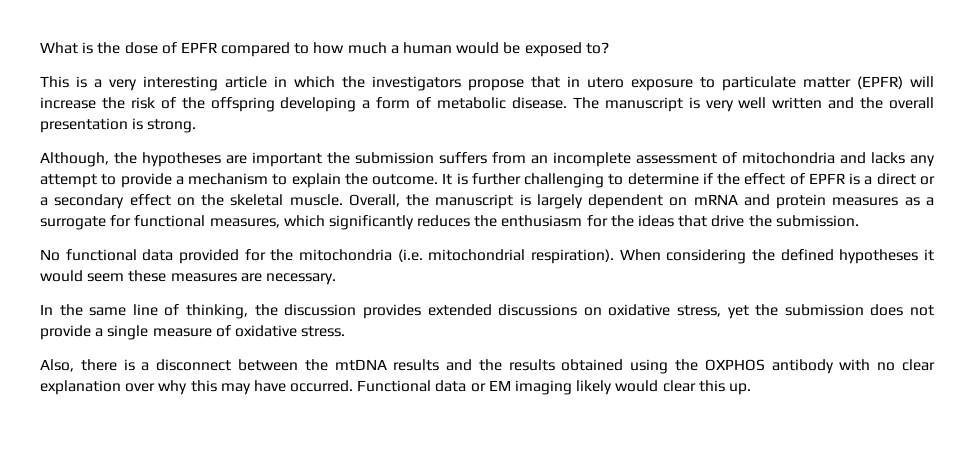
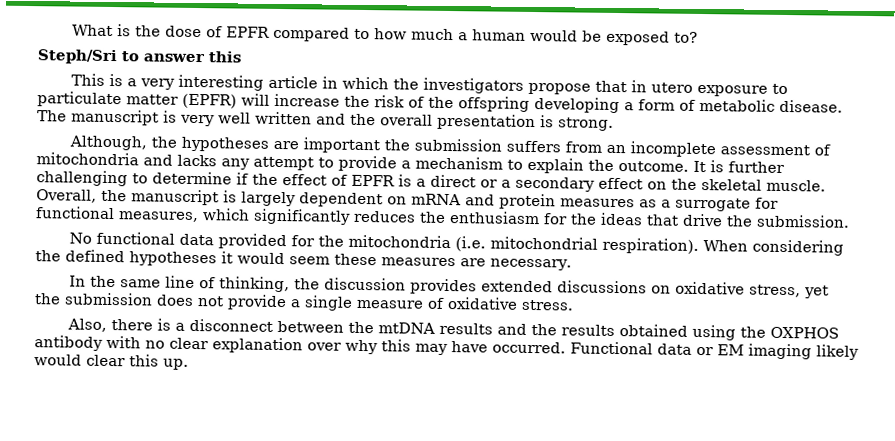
(609, 48) none -> [37,49,241,65] // Steph/Sri to answer this

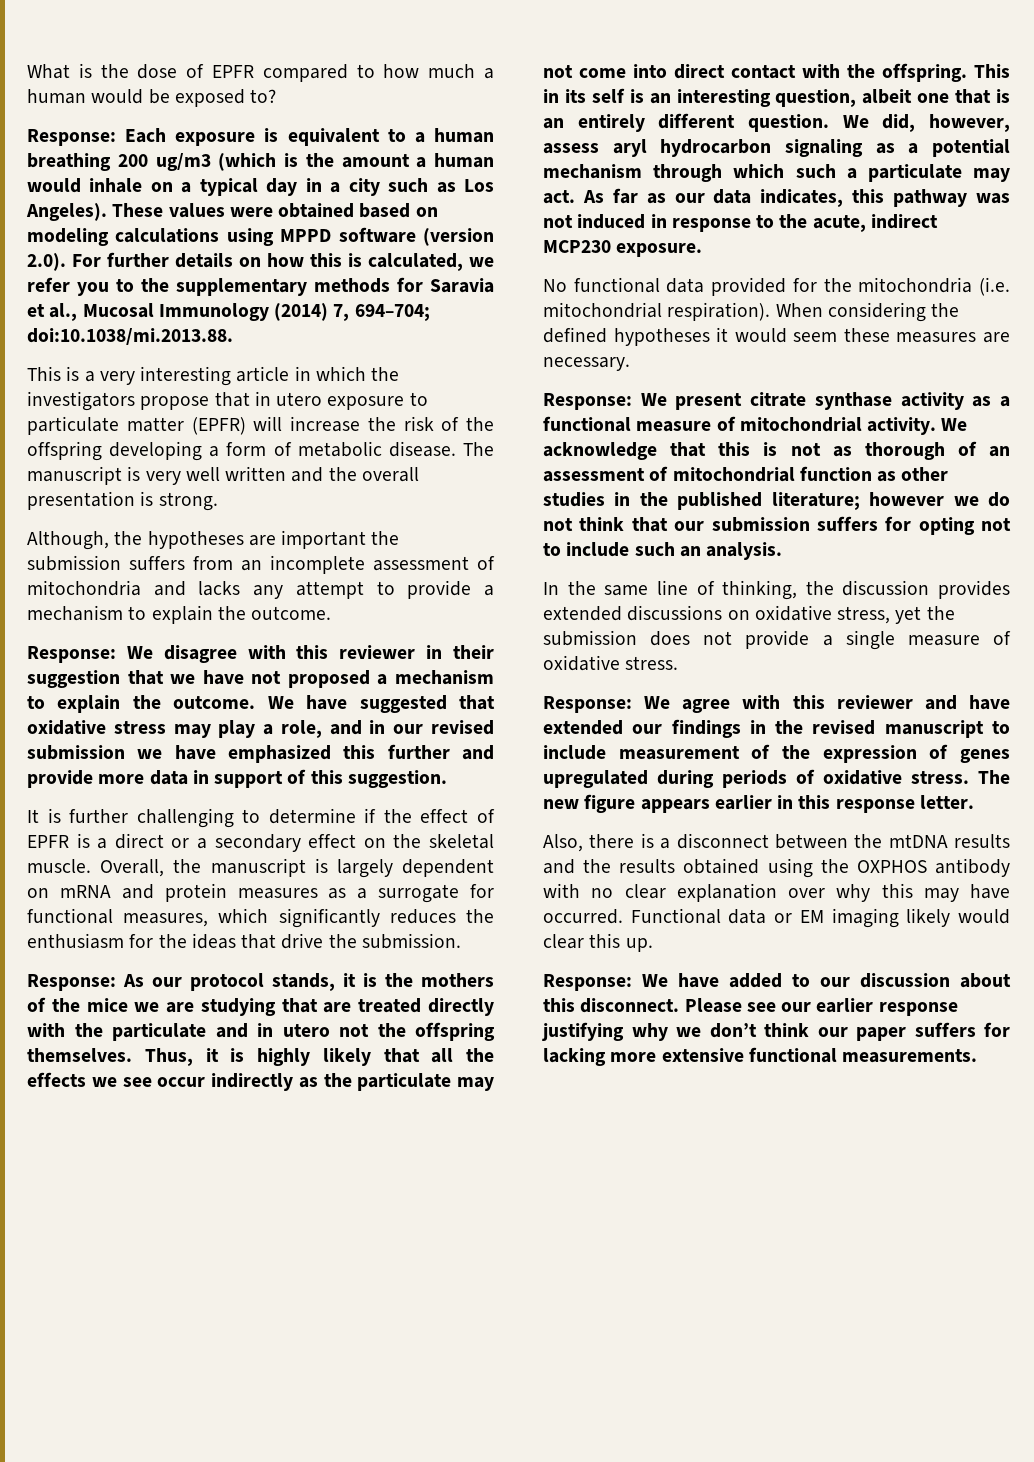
[37,49,241,65] Steph/Sri to answer this -> [27,128,495,146] [27,153,494,171] [27,178,494,196] [26,203,438,221] [27,227,494,246] [27,252,494,271] [27,277,494,296] [27,303,430,321] [27,328,233,345] Response: Each exposure is equivalent to a human breathing 200 ug/m3 (which is the amount a human would inhale on a typical day in a city such as Los Angeles). These values were obtained based on modeling calculations using MPPD software (version 2.0). For further details on how this is calculated, we refer you to the supplementary methods for Saravia et al., Mucosal Immunology (2014) 7, 694–704; doi:10.1038/mi.2013.88.
(689, 166) none -> [27,645,494,663] [27,670,494,688] [27,695,495,713] [27,720,494,738] [27,744,494,763] [27,769,447,788] // Response: We disagree with this reviewer in their suggestion that we have not proposed a mechanism to explain the outcome. We have suggested that oxidative stress may play a role, and in our revised submission we have emphasized this further and provide more data in support of this suggestion. //
(850, 221) none -> [27,973,494,991] [27,997,494,1016] [27,1022,495,1041] [27,1048,494,1066] [27,1072,494,1091] [543,63,1010,82] [543,88,1010,107] [543,113,1010,132] [543,139,1010,157] [543,164,1010,182] [543,188,1011,207] [543,214,938,232] [543,240,703,257] // Response: As our protocol stands, it is the mothers of the mice we are studying that are treated directly with the particulate and in utero not the offspring themselves. Thus, it is highly likely that all the effects we see occur indirectly as the particulate may not come into direct contact with the offspring. This in its self is an interesting question, albeit one that is an entirely different question. We did, however, assess aryl hydrocarbon signaling as a potential mechanism through which such a particulate may act. As far as our data indicates, this pathway was not induced in response to the acute, indirect MCP230 exposure.
(572, 264) none -> [543,392,1010,410] [543,416,968,435] [543,441,1010,460] [543,466,949,482] [543,492,1010,510] [543,516,1011,535] [543,542,783,560] // Response: We present citrate synthase activity as a functional measure of mitochondrial activity. We acknowledge that this is not as thorough of an assessment of mitochondrial function as other studies in the published literature; however we do not think that our submission suffers for opting not to include such an analysis.
(574, 305) none -> [543,695,1010,713] [543,719,1010,738] [543,744,1010,763] [543,769,1010,788] [543,794,974,813] // Response: We agree with this reviewer and have extended our findings in the revised manuscript to include measurement of the expression of genes upregulated during periods of oxidative stress. The new figure appears earlier in this response letter.
(189, 364) none -> [543,973,1011,991] [543,998,958,1016] [542,1022,1010,1041] [543,1047,978,1066] // Response: We have added to our discussion about this disconnect. Please see our earlier response justifying why we don’t think our paper suffers for lacking more extensive functional measurements.

